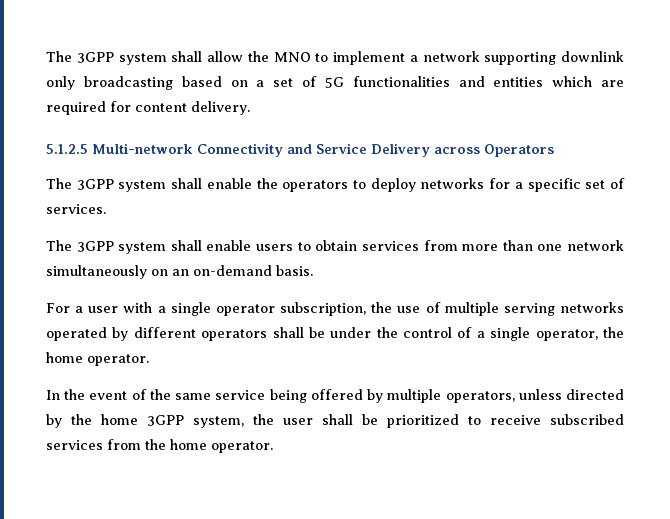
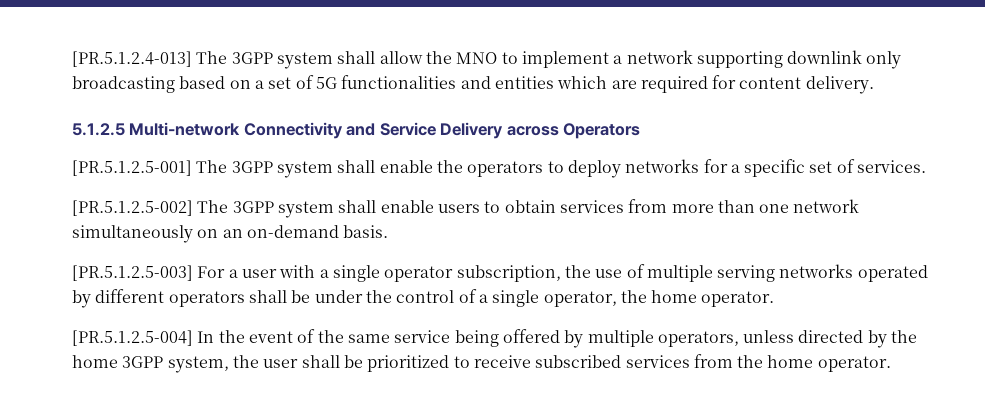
(46, 56) none -> [72,51,192,67] [PR.5.1.2.4-013]
(554, 150) none -> [72,160,192,176] [PR.5.1.2.5-001]
(106, 209) none -> [72,200,193,216] [PR.5.1.2.5-002]
(313, 270) none -> [72,265,193,281] [PR.5.1.2.5-003]
(149, 360) none -> [72,330,193,346] [PR.5.1.2.5-004]

